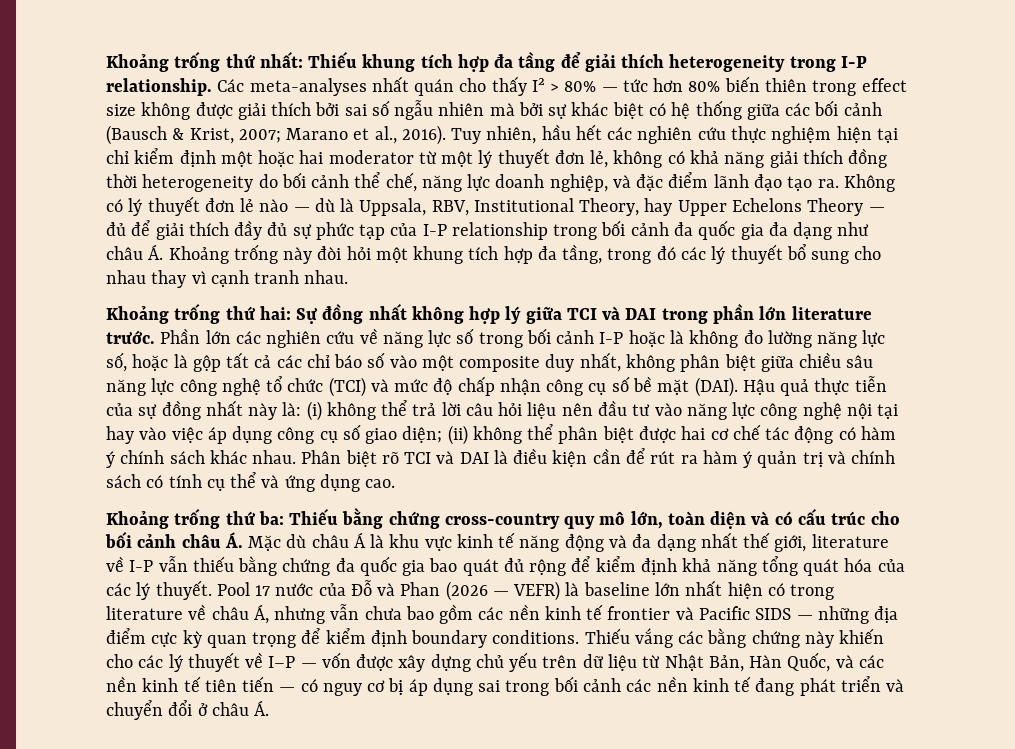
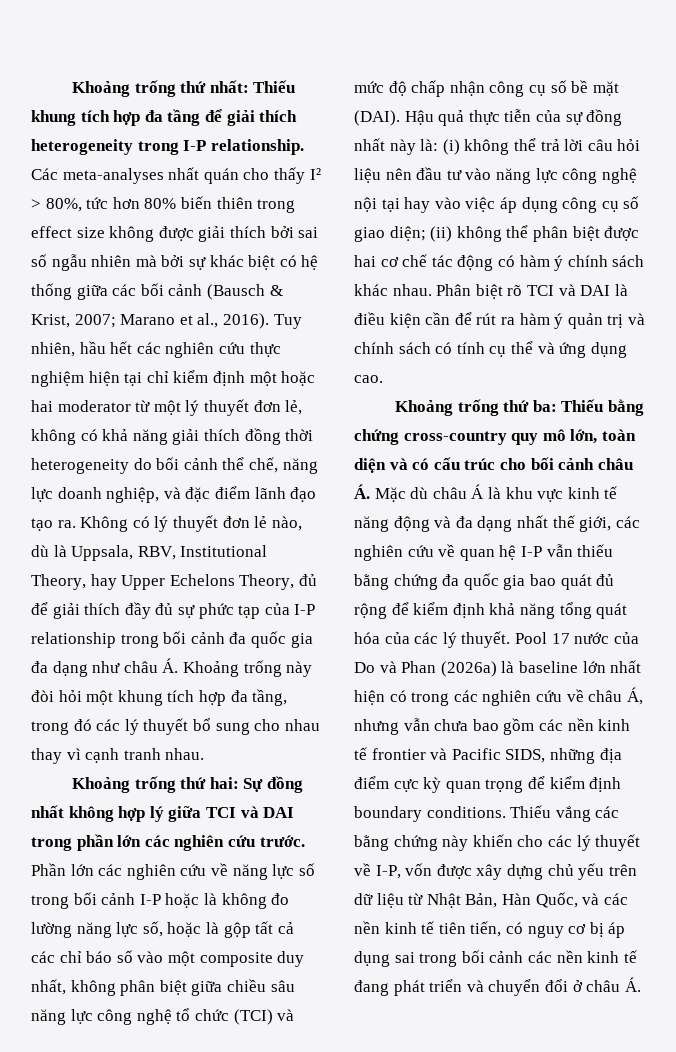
[564,81,618,92] 80% — -> [45,198,82,212] 80%,
[259,199,310,212] nào — -> [271,516,302,531] nào,
[807,198,885,216] Theory — -> [239,574,295,590] Theory,
[791,306,872,320] literature -> [144,835,255,851] các nghiên cứu
[811,534,889,548] [106,556,124,572] literature về -> [615,516,640,528] [354,544,517,561] các nghiên cứu về quan hệ
[350,580,372,596] Đỗ -> [354,662,375,673] Do
[445,581,561,601] (2026 — VEFR) -> [440,661,497,677] (2026a)
[106,606,183,620] literature -> [453,690,562,706] các nghiên cứu
[755,608,813,620] SIDS — -> [505,749,546,763] SIDS,
[268,656,317,668] I–P — -> [375,865,401,879] I-P,
[242,676,296,692] tiến — -> [470,921,502,937] tiến,

